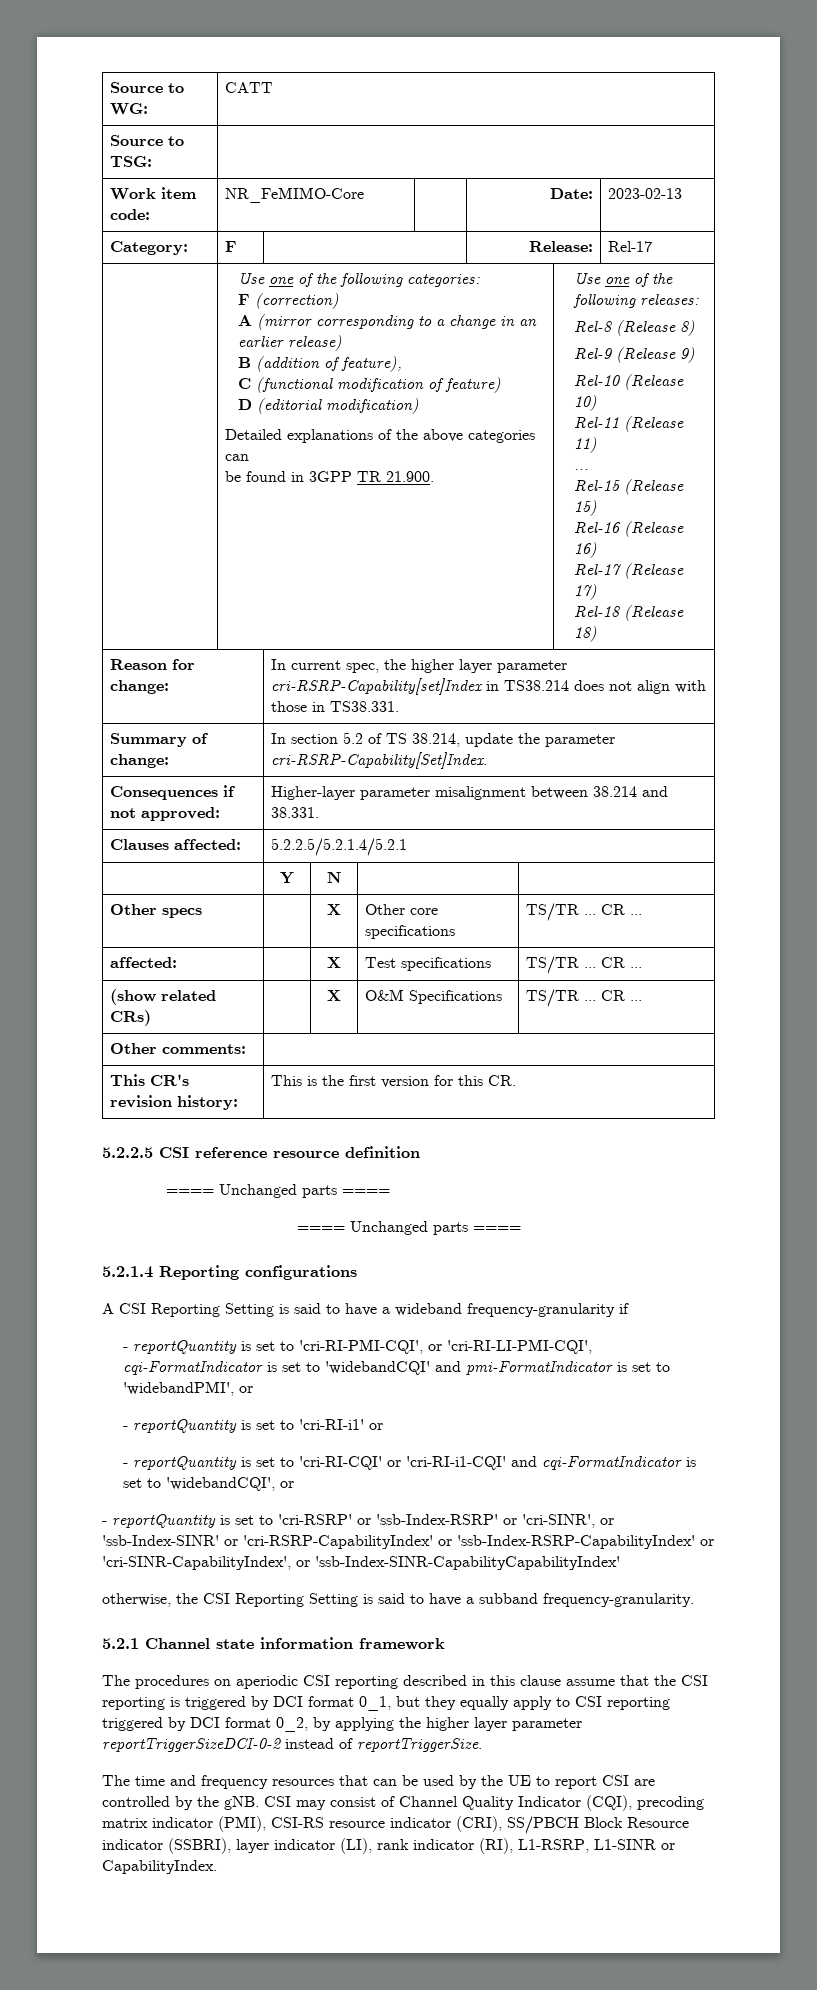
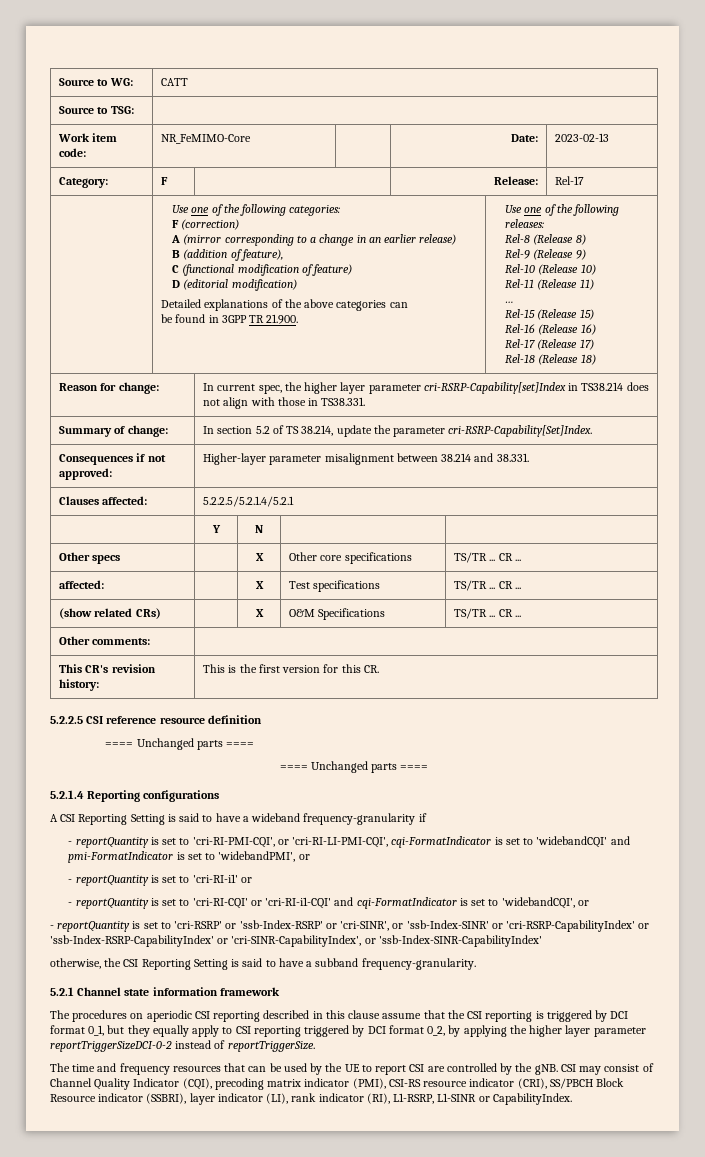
[315,1556,620,1570] 'ssb-Index-SINR-CapabilityCapabilityIndex' -> [378,935,542,947] 'ssb-Index-SINR-CapabilityIndex'

